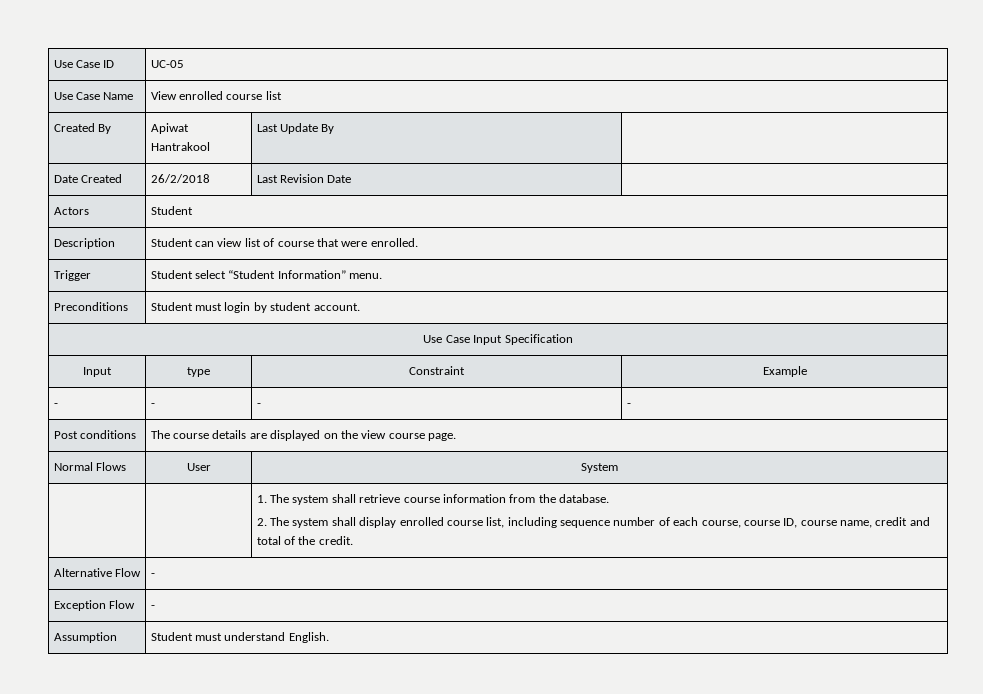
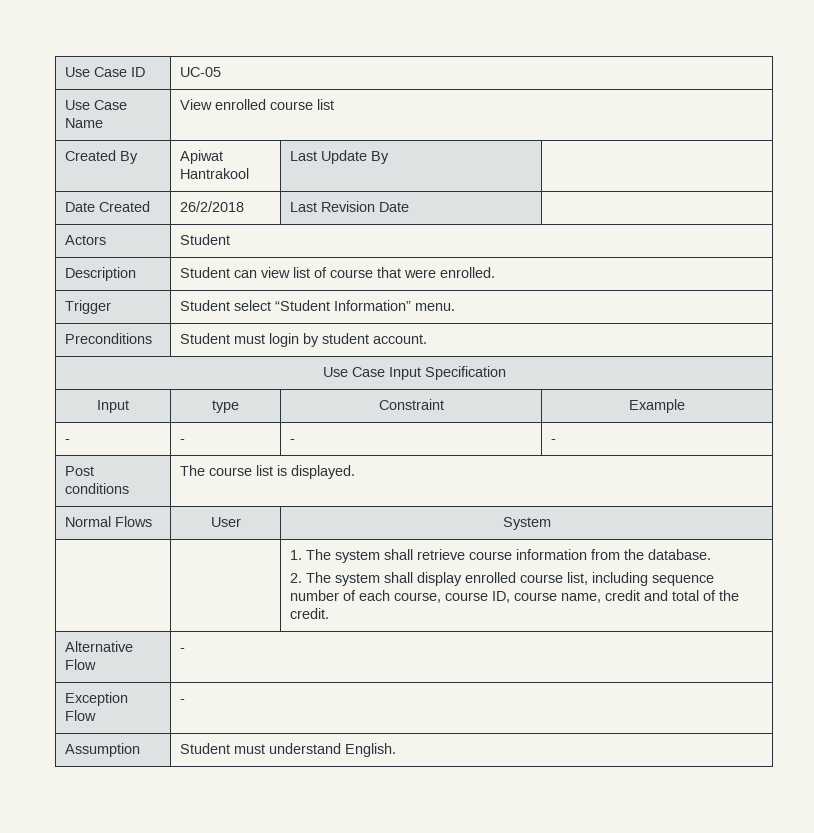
[212,430,456,441] details are displayed on the view course page. -> [255,465,355,479] list is displayed.

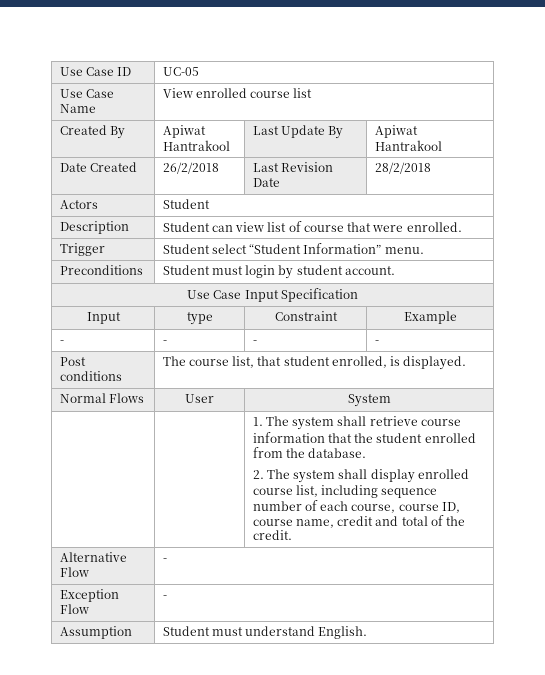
(389, 157) none -> [374,125,418,138] [374,140,442,151] Apiwat Hantrakool
(409, 207) none -> [374,162,431,174] 28/2/2018
[255,465,273,476] list -> [232,356,387,368] list, that student enrolled,
(587, 554) none -> [327,433,476,443] that the student enrolled

